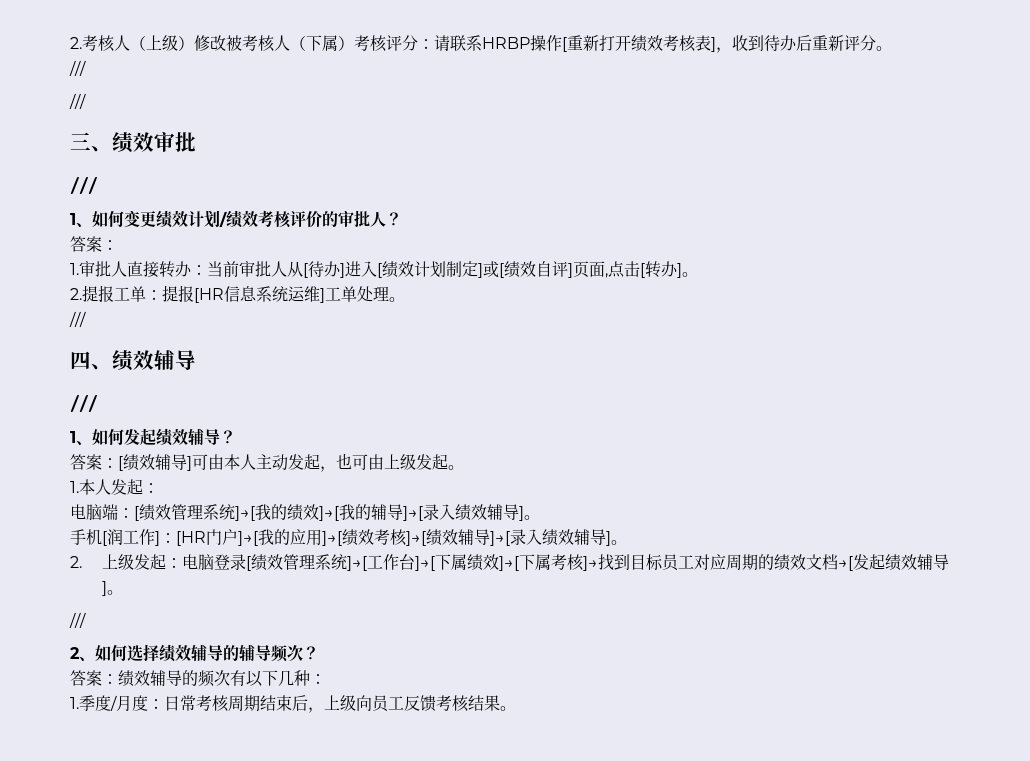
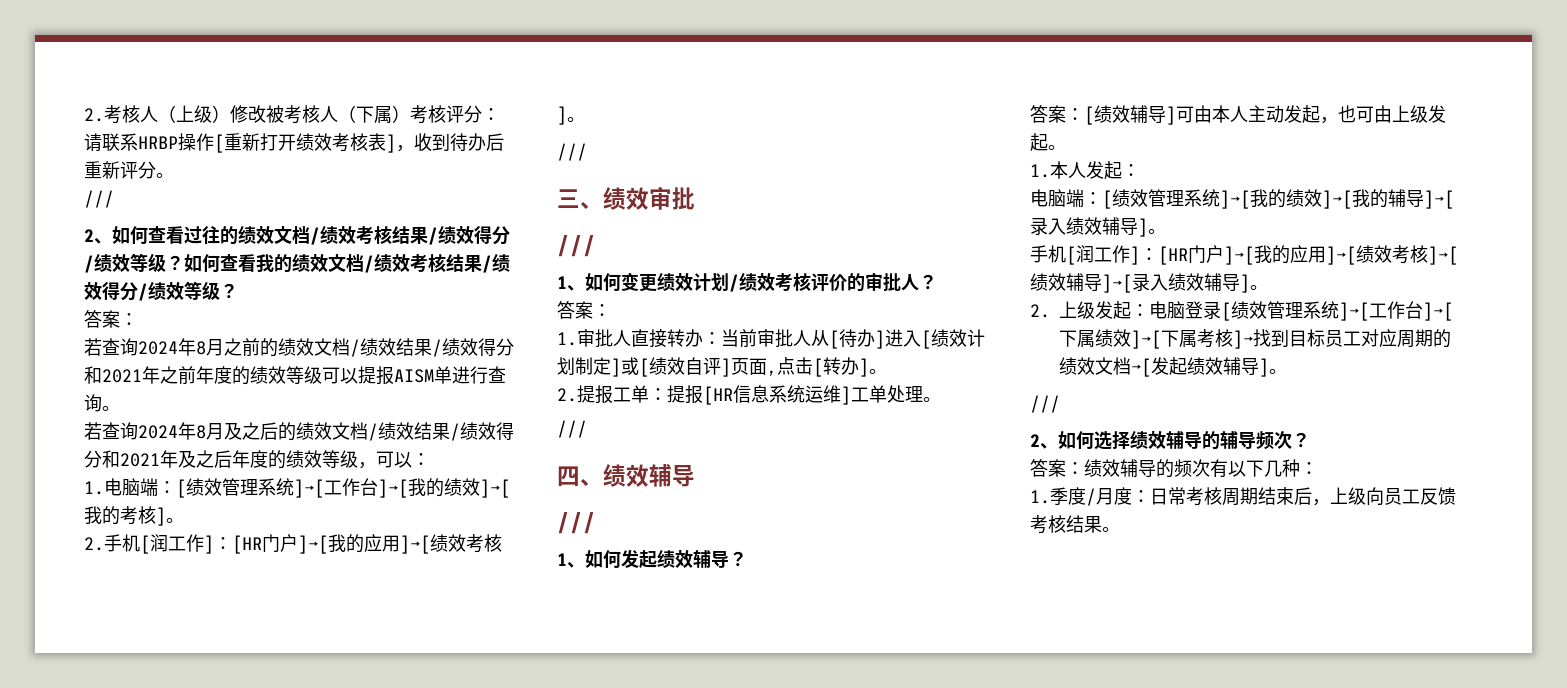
(86, 68) none -> [84,225,510,245] [84,253,510,273] [84,281,238,301] [84,310,138,328] [84,338,514,357] [84,366,506,385] [84,394,120,412] [84,422,514,441] [84,450,430,469] [84,478,510,498] [84,506,184,526] [84,534,502,554] [557,106,585,125] // 2、如何查看过往的绩效文档/绩效考核结果/绩效得分/绩效等级？如何查看我的绩效文档/绩效考核结果/绩效得分/绩效等级？ // 答案： // 若查询2024年8月之前的绩效文档/绩效结果/绩效得分和2021年之前年度的绩效等级可以提报AISM单进行查询。 // 若查询2024年8月及之后的绩效文档/绩效结果/绩效得分和2021年及之后年度的绩效等级，可以： // 1.电脑端：[绩效管理系统]→[工作台]→[我的绩效]→[我的考核]。 // 2.手机[润工作]：[HR门户]→[我的应用]→[绩效考核]。

